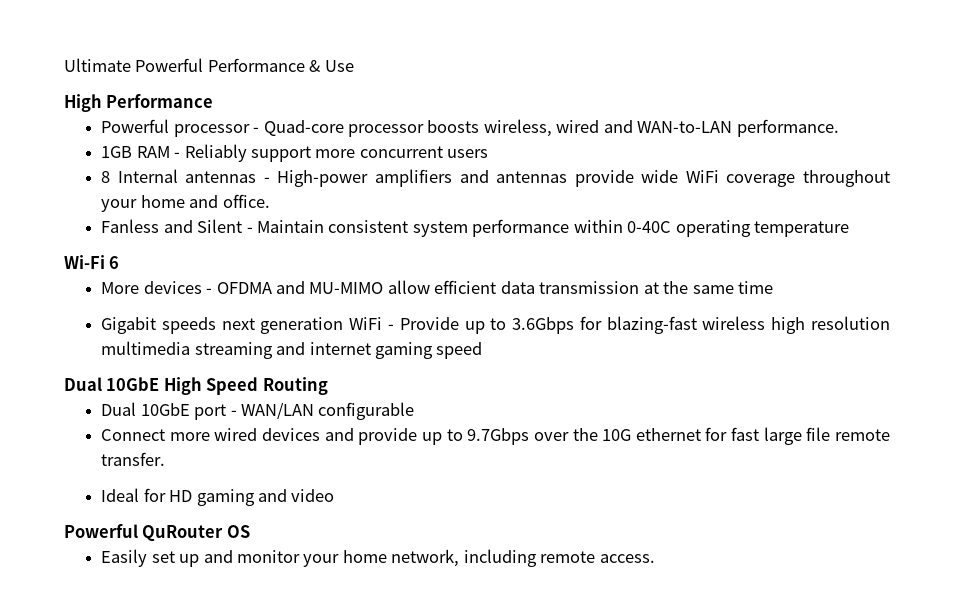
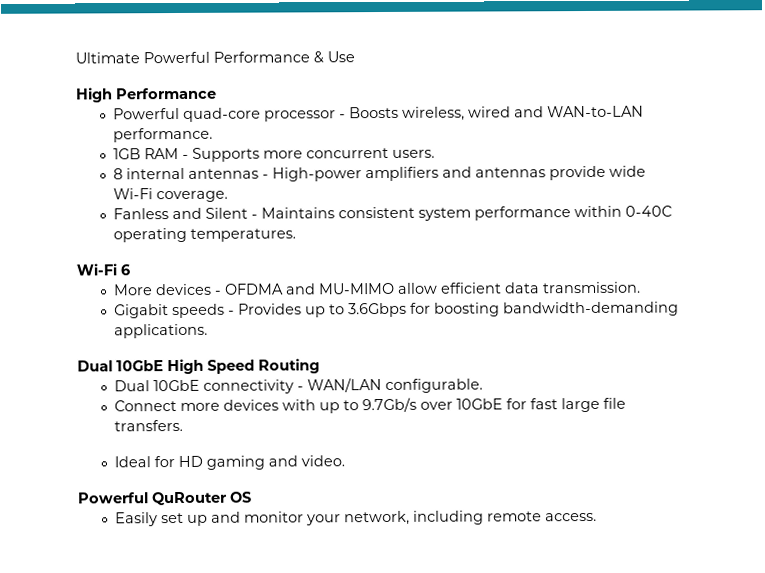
(170, 126) none -> [182,107,261,122] quad-core
[263,120,480,137] Quad-core processor boosts -> [348,106,399,119] Boosts
[184,144,311,162] Reliably support -> [191,147,260,162] Supports
[447,149,489,158] users -> [391,149,435,158] users.
[117,169,178,183] Internal -> [125,167,185,180] internal
[685,170,891,187] [101,194,270,212] WiFi coverage throughout your home and office. -> [112,188,228,203] Wi-Fi coverage.
[256,220,324,233] Maintain -> [260,207,335,219] Maintains
[754,221,850,237] temperature -> [189,228,296,242] temperatures.
[539,281,774,294] [101,316,890,334] [101,341,483,359] transmission at the same time // Gigabit speeds next generation WiFi - Provide up to 3.6Gbps for blazing-fast wireless high resolution multimedia streaming and internet gaming speed -> [541,281,641,294] [113,301,679,319] [113,323,208,339] transmission. // Gigabit speeds - Provides up to 3.6Gbps for boosting bandwidth-demanding applications.
[194,404,227,420] port -> [202,379,294,394] connectivity
[318,402,415,420] configurable -> [384,378,483,393] configurable.
[214,428,701,445] wired devices and provide up to 9.7Gbps over the 10G ethernet -> [222,397,503,414] devices with up to 9.7Gb/s over 10GbE
[834,429,890,441] [101,452,166,466] remote transfer. -> [113,419,183,432] transfers.
[291,489,335,502] video -> [300,455,345,467] video.
[342,550,387,563] home -> (341, 520) none

